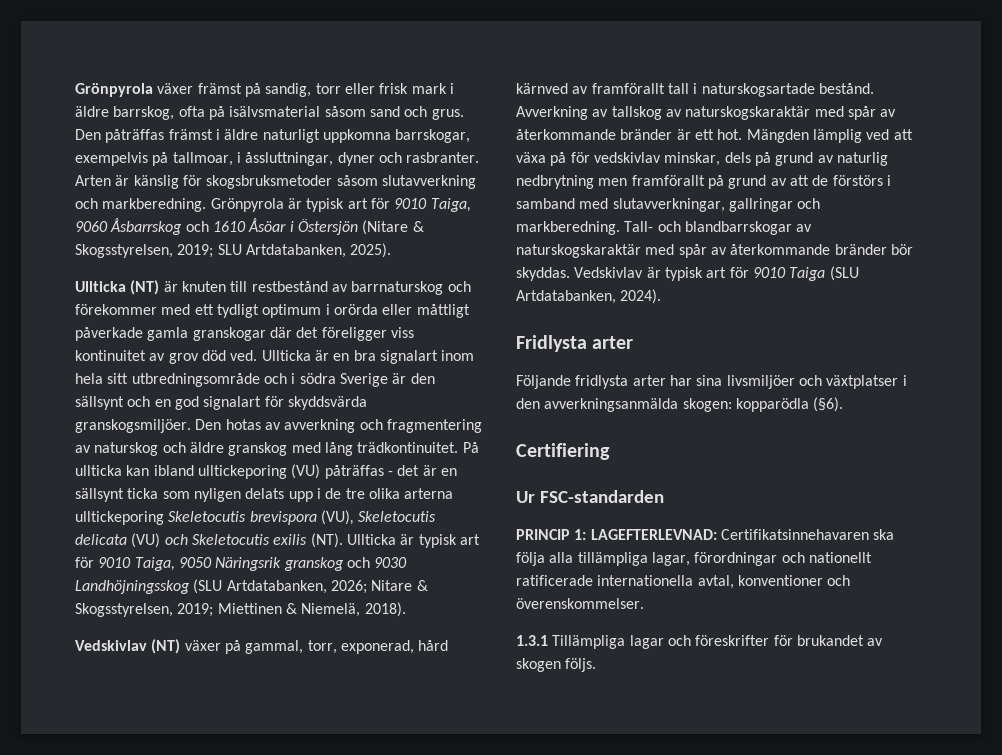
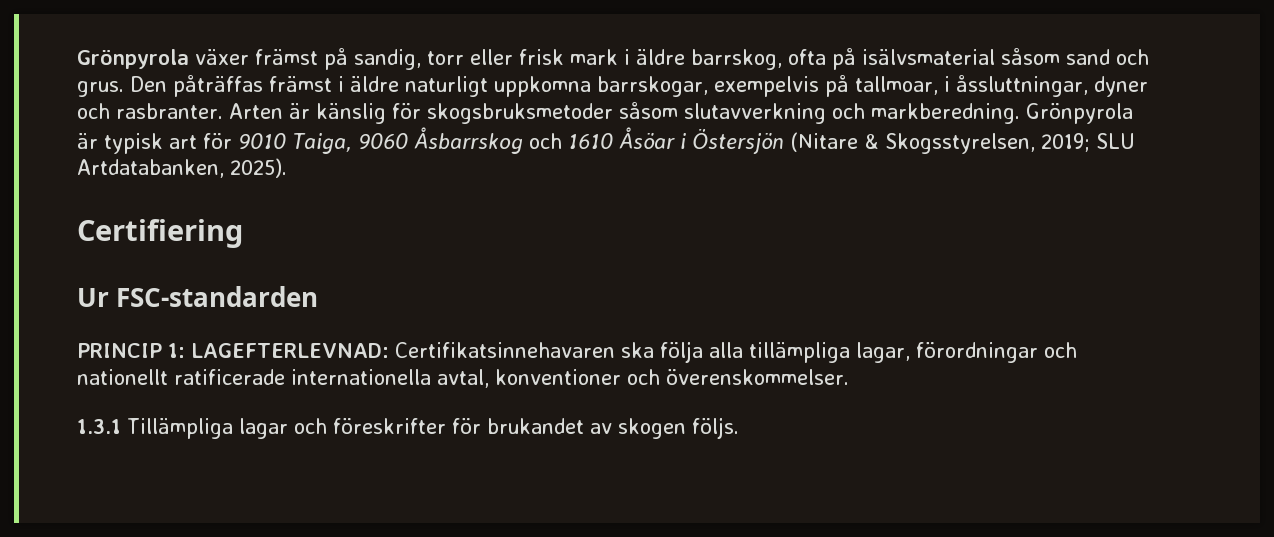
[75,280,471,295] [75,304,470,318] [75,327,414,341] [75,350,475,364] [75,373,435,387] [75,396,367,410] [75,419,482,433] [75,442,479,456] [75,464,457,479] [75,488,454,502] [75,510,437,525] [75,533,480,548] [75,557,408,571] [75,579,428,594] [75,602,406,617] [75,639,449,654] [516,83,874,97] [516,106,897,120] [516,129,913,143] [516,152,888,166] [516,175,891,189] [516,198,821,212] [516,221,813,235] [516,244,913,258] [516,266,859,281] [516,289,662,304] [516,335,634,352] [516,375,907,389] [516,397,844,412] // Ullticka (NT) är knuten till restbestånd av barrnaturskog och förekommer med ett tydligt optimum i orörda eller måttligt påverkade gamla granskogar där det föreligger viss kontinuitet av grov död ved. Ullticka är en bra signalart inom hela sitt utbredningsområde och i södra Sverige är den sällsynt och en god signalart för skyddsvärda granskogsmiljöer. Den hotas av avverkning och fragmentering av naturskog och äldre granskog med lång trädkontinuitet. På ullticka kan ibland ulltickeporing (VU) påträffas - det är en sällsynt ticka som nyligen delats upp i de tre olika arterna ulltickeporing Skeletocutis brevispora (VU), Skeletocutis delicata (VU) och Skeletocutis exilis (NT). Ullticka är typisk art för 9010 Taiga, 9050 Näringsrik granskog och 9030 Landhöjningsskog (SLU Artdatabanken, 2026; Nitare & Skogsstyrelsen, 2019; Miettinen & Niemelä, 2018). // Vedskivlav (NT) växer på gammal, torr, exponerad, hård kärnved av framförallt tall i naturskogsartade bestånd. Avverkning av tallskog av naturskogskaraktär med spår av återkommande bränder är ett hot. Mängden lämplig ved att växa på för vedskivlav minskar, dels på grund av naturlig nedbrytning men framförallt på grund av att de förstörs i samband med slutavverkningar, gallringar och markberedning. Tall- och blandbarrskogar av naturskogskaraktär med spår av återkommande bränder bör skyddas. Vedskivlav är typisk art för 9010 Taiga (SLU Artdatabanken, 2024). // Fridlysta arter // Följande fridlysta arter har sina livsmiljöer och växtplatser i den avverkningsanmälda skogen: kopparödla (§6). -> (287, 168) none

